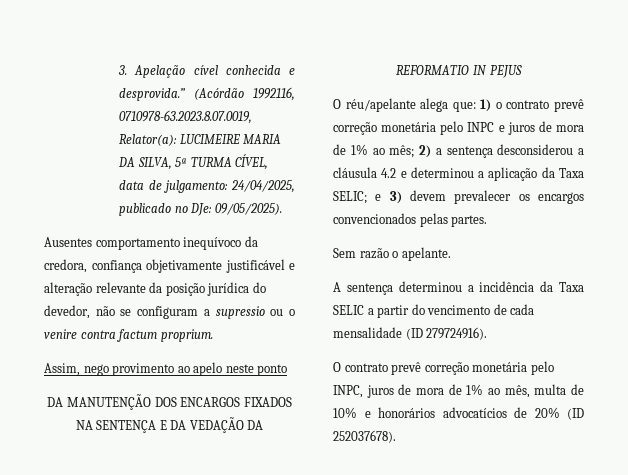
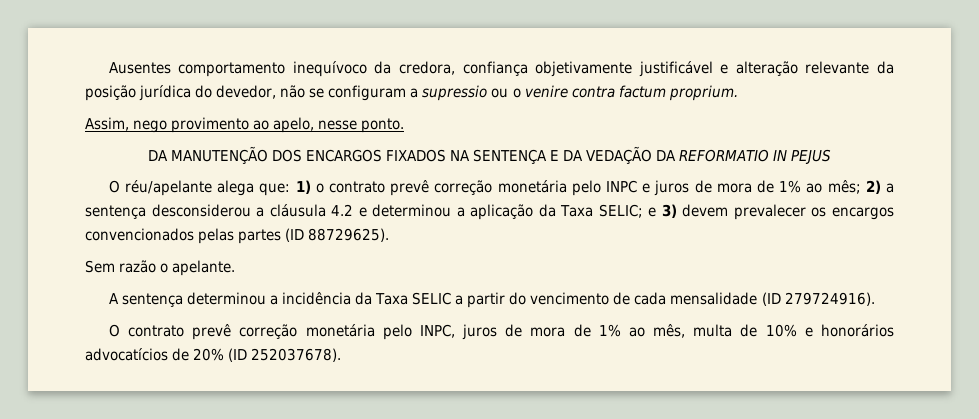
[118,65,295,78] [119,87,295,101] [119,110,253,124] [119,134,282,146] [118,154,269,170] [119,180,295,193] [119,203,282,216] 3. Apelação cível conhecida e desprovida.” (Acórdão 1992116, 0710978-63.2023.8.07.0019, Relator(a): LUCIMEIRE MARIA DA SILVA, 5ª TURMA CÍVEL, data de julgamento: 24/04/2025, publicado no DJe: 09/05/2025). // -> (108, 68) none
[193,362,288,376] apelo neste ponto -> [273,117,405,133] apelo, nesse ponto.
[451,215,488,227] partes. -> [238,228,390,244] partes (ID 88729625).

